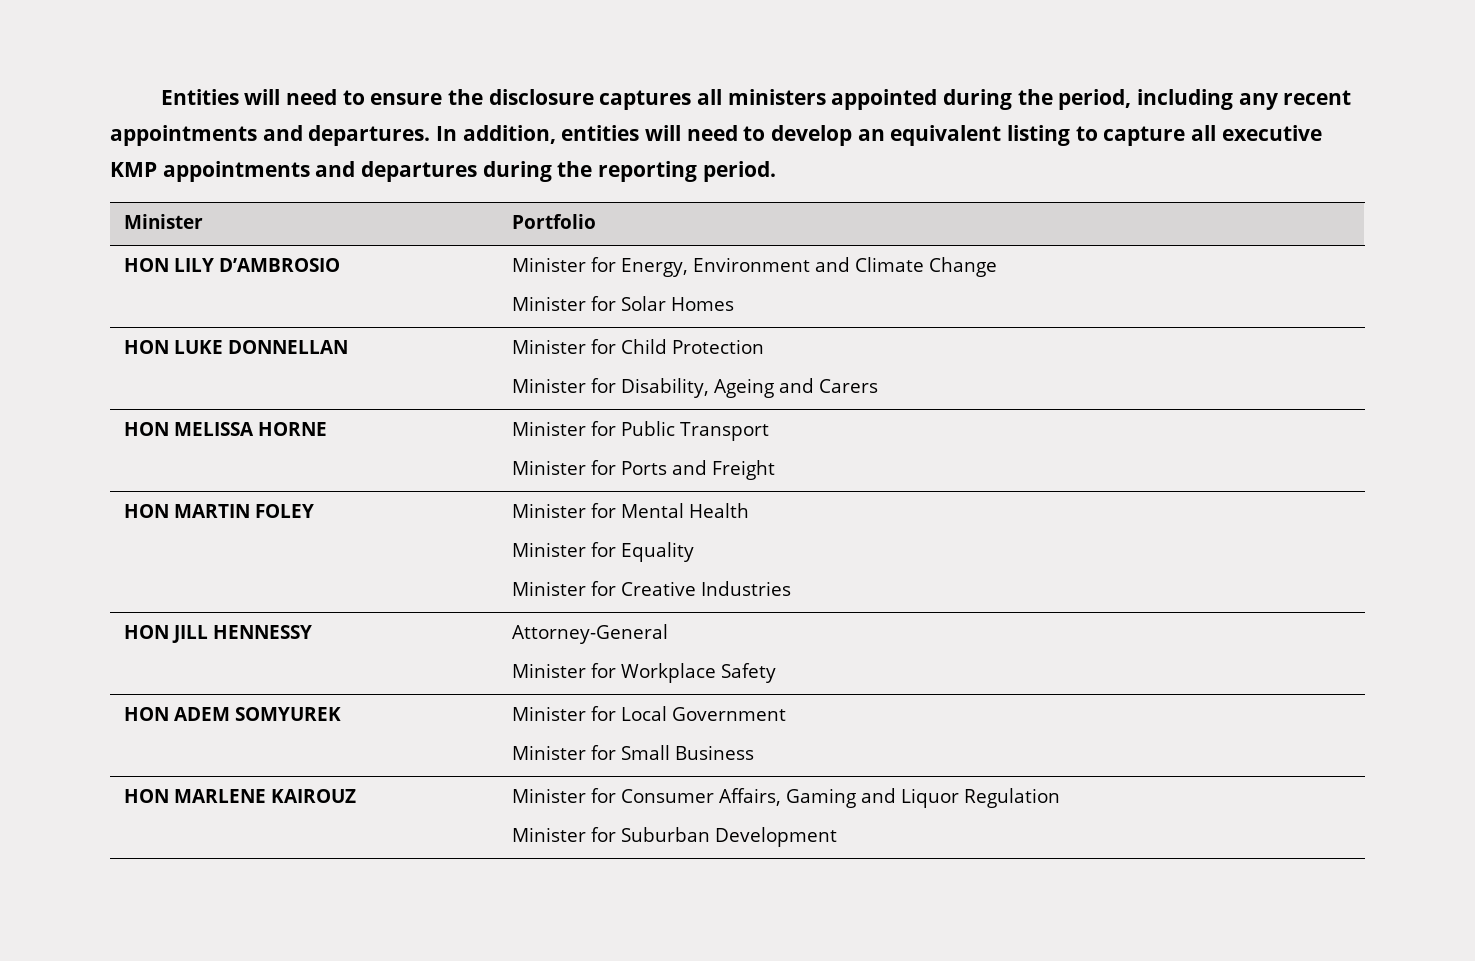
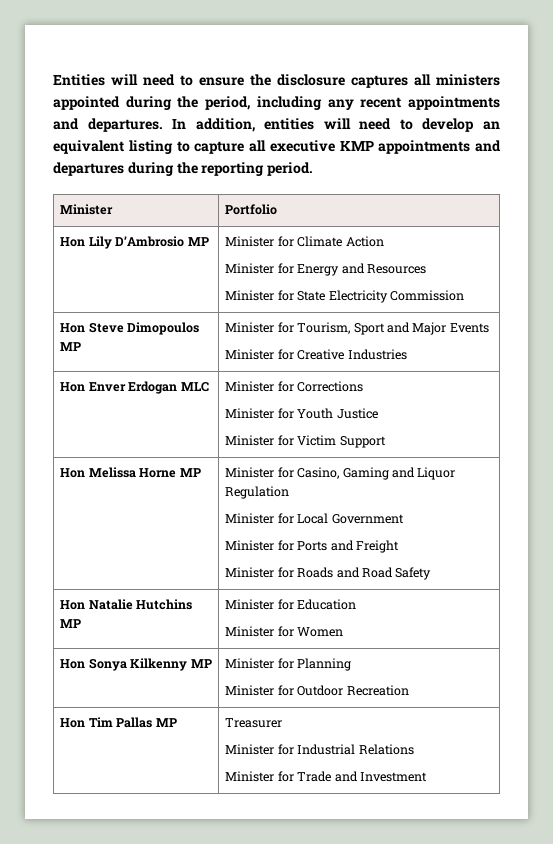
[123,258,340,272] [511,257,998,277] [511,296,734,311] [123,340,348,354] [511,339,764,354] [511,378,879,398] [123,422,327,436] [511,421,769,441] [511,460,776,480] [123,504,314,518] [511,503,749,518] [511,542,694,562] [511,581,791,596] [123,625,312,643] [511,624,668,644] [511,663,776,683] [123,707,341,721] [511,706,786,721] [511,745,754,760] [123,789,356,803] [511,788,1061,808] [511,827,837,847] HON LILY D’AMBROSIO | Minister for Energy, Environment and Climate Change // Minister for Solar Homes // HON LUKE DONNELLAN | Minister for Child Protection // Minister for Disability, Ageing and Carers // HON MELISSA HORNE | Minister for Public Transport // Minister for Ports and Freight // HON MARTIN FOLEY | Minister for Mental Health // Minister for Equality // Minister for Creative Industries // HON JILL HENNESSY | Attorney-General // Minister for Workplace Safety // HON ADEM SOMYUREK | Minister for Local Government // Minister for Small Business // HON MARLENE KAIROUZ | Minister for Consumer Affairs, Gaming and Liquor Regulation // Minister for Suburban Development -> [60,236,209,249] [225,236,384,247] [225,263,426,276] [225,290,464,303] [60,322,200,335] [60,342,82,351] [225,322,489,335] [225,349,407,360] [60,381,209,394] [225,381,364,392] [225,408,378,419] [225,435,386,448] [60,467,201,478] [225,467,456,480] [225,486,290,499] [225,513,404,524] [225,540,399,553] [225,567,432,580] [60,599,193,610] [60,619,82,628] [225,599,357,610] [225,626,344,637] [60,658,212,671] [225,658,352,671] [225,685,409,696] [60,717,177,728] [225,718,283,728] [225,744,414,755] [225,771,427,782] Hon Lily D’Ambrosio MP | Minister for Climate Action // Minister for Energy and Resources // Minister for State Electricity Commission // Hon Steve Dimopoulos MP | Minister for Tourism, Sport and Major Events // Minister for Creative Industries // Hon Enver Erdogan MLC | Minister for Corrections // Minister for Youth Justice // Minister for Victim Support // Hon Melissa Horne MP | Minister for Casino, Gaming and Liquor Regulation // Minister for Local Government // Minister for Ports and Freight // Minister for Roads and Road Safety // Hon Natalie Hutchins MP | Minister for Education // Minister for Women // Hon Sonya Kilkenny MP | Minister for Planning // Minister for Outdoor Recreation // Hon Tim Pallas MP | Treasurer // Minister for Industrial Relations // Minister for Trade and Investment

